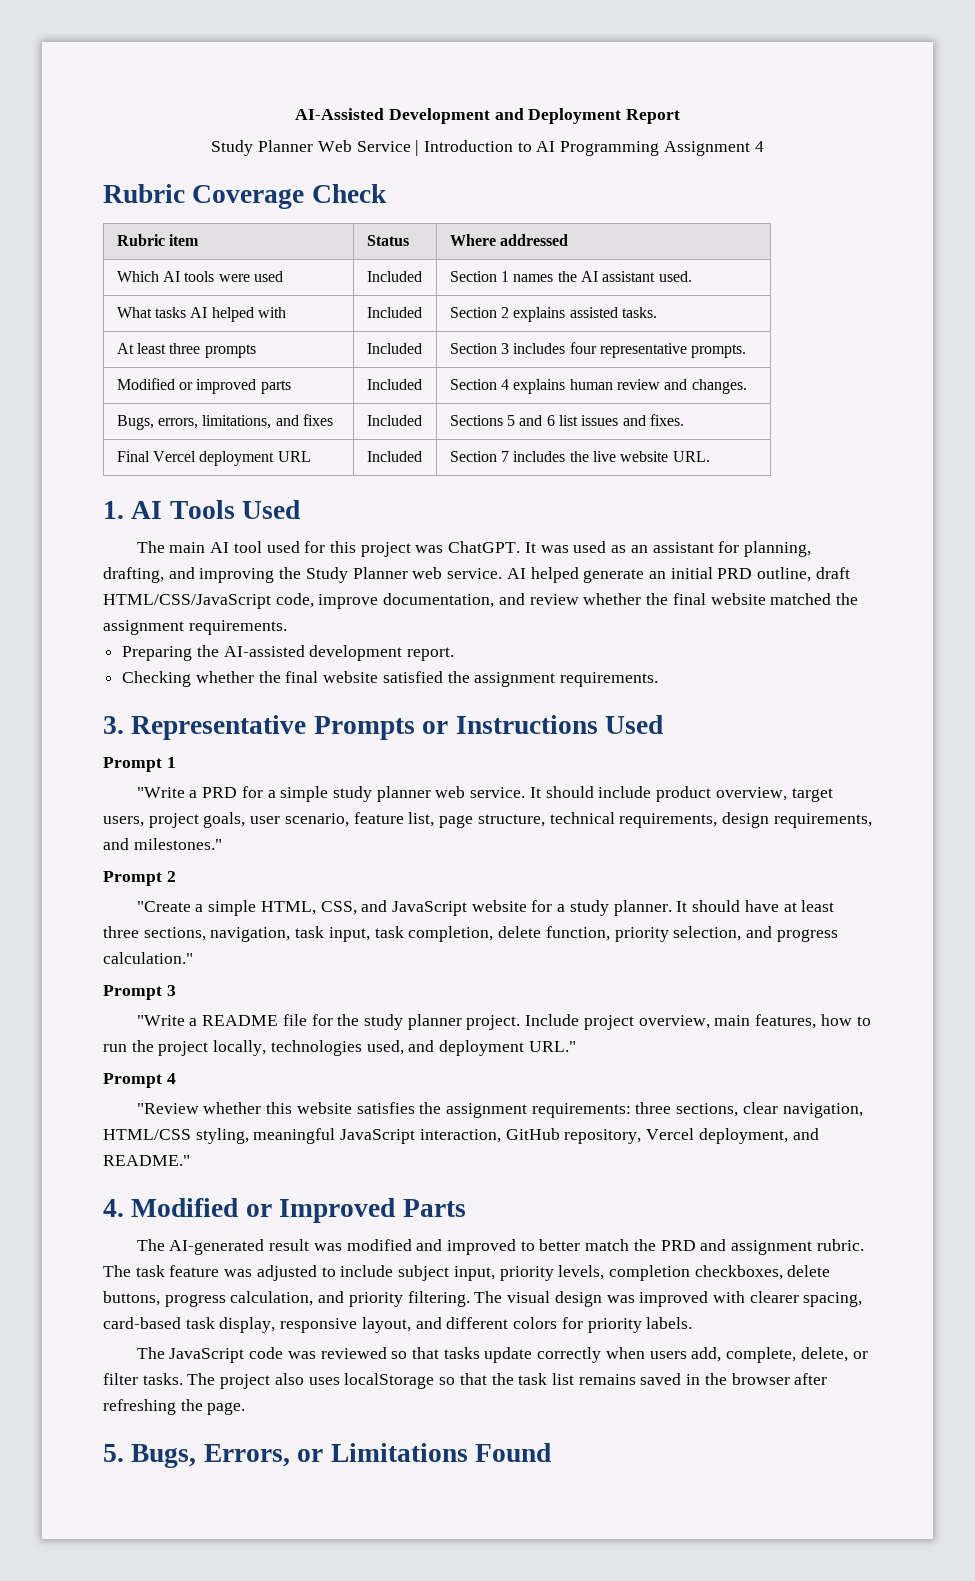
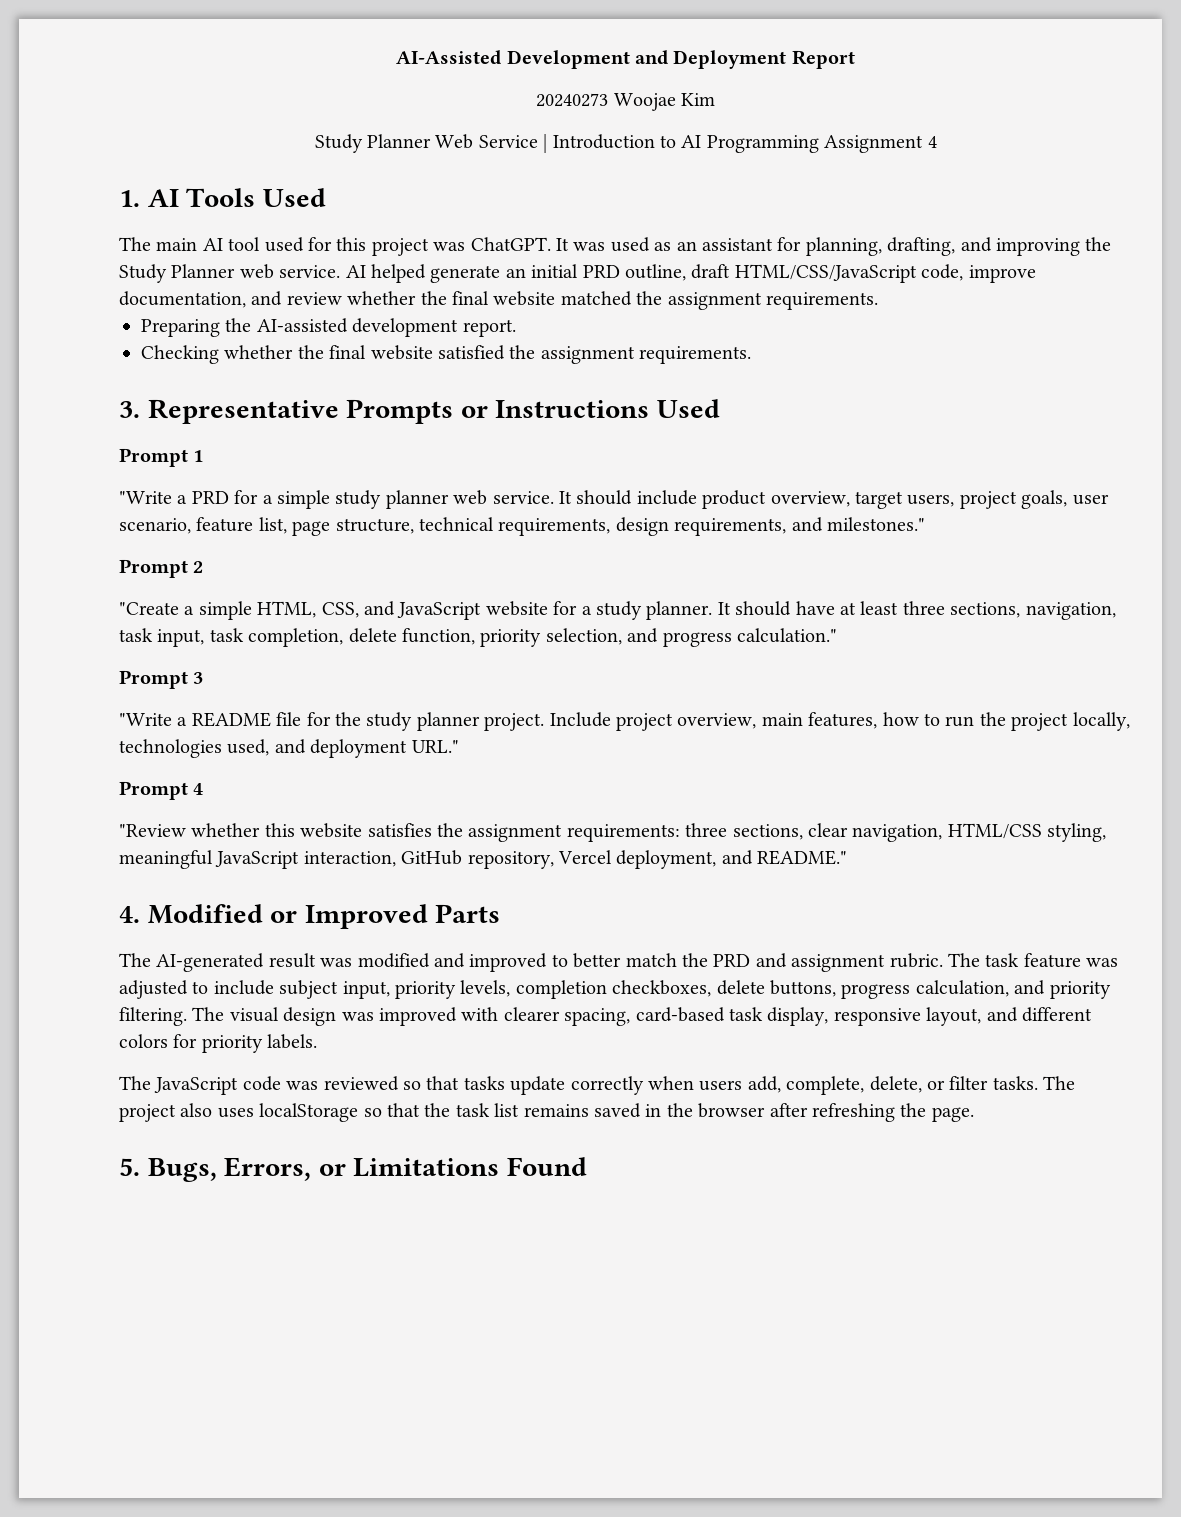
(680, 116) none -> [536,93,715,111] // 20240273 Woojae Kim
[103,184,387,209] [116,234,200,246] [366,235,409,246] [449,234,569,246] [116,271,284,282] [366,271,422,282] [449,271,692,282] [116,307,287,322] [366,307,422,318] [449,307,658,322] [116,343,256,358] [366,343,422,354] [449,342,747,358] [116,378,291,394] [366,379,422,390] [449,379,747,394] [116,414,334,430] [366,415,422,426] [449,414,685,426] [116,451,311,466] [366,451,422,462] [449,451,710,462] // Rubric Coverage Check // Rubric item | Status | Where addressed // Which AI tools were used | Included | Section 1 names the AI assistant used. // What tasks AI helped with | Included | Section 2 explains assisted tasks. // At least three prompts | Included | Section 3 includes four representative prompts. // Modified or improved parts | Included | Section 4 explains human review and changes. // Bugs, errors, limitations, and fixes | Included | Sections 5 and 6 list issues and fixes. // Final Vercel deployment URL | Included | Section 7 includes the live website URL. -> (937, 142) none

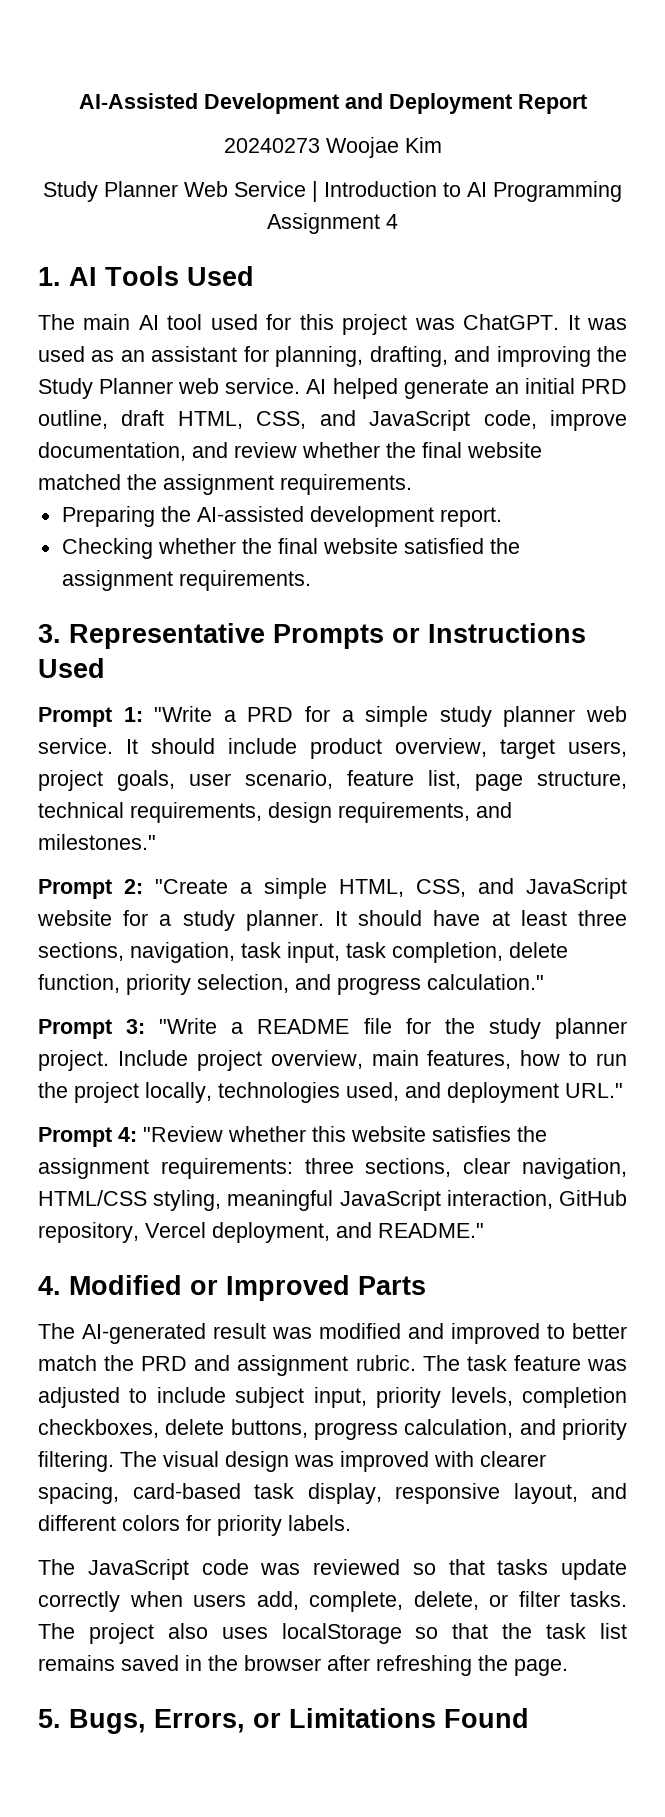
[734,264,917,283] HTML/CSS/JavaScript -> [177,410,471,431] HTML, CSS, and JavaScript
[193,450,204,462] 1 // -> [123,707,143,722] 1:
[193,561,204,573] 2 // -> [124,879,143,894] 2:
[193,672,204,684] 3 // -> [126,1019,146,1034] 3:
[193,783,204,795] 4 // -> [118,1127,137,1142] 4:

